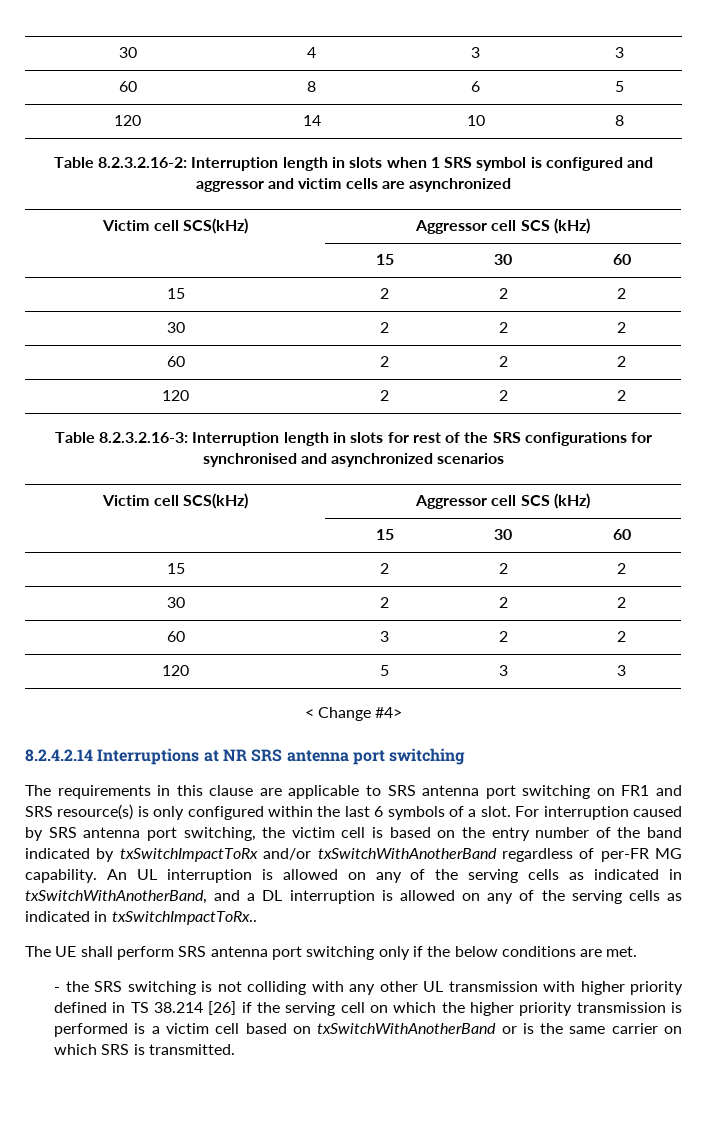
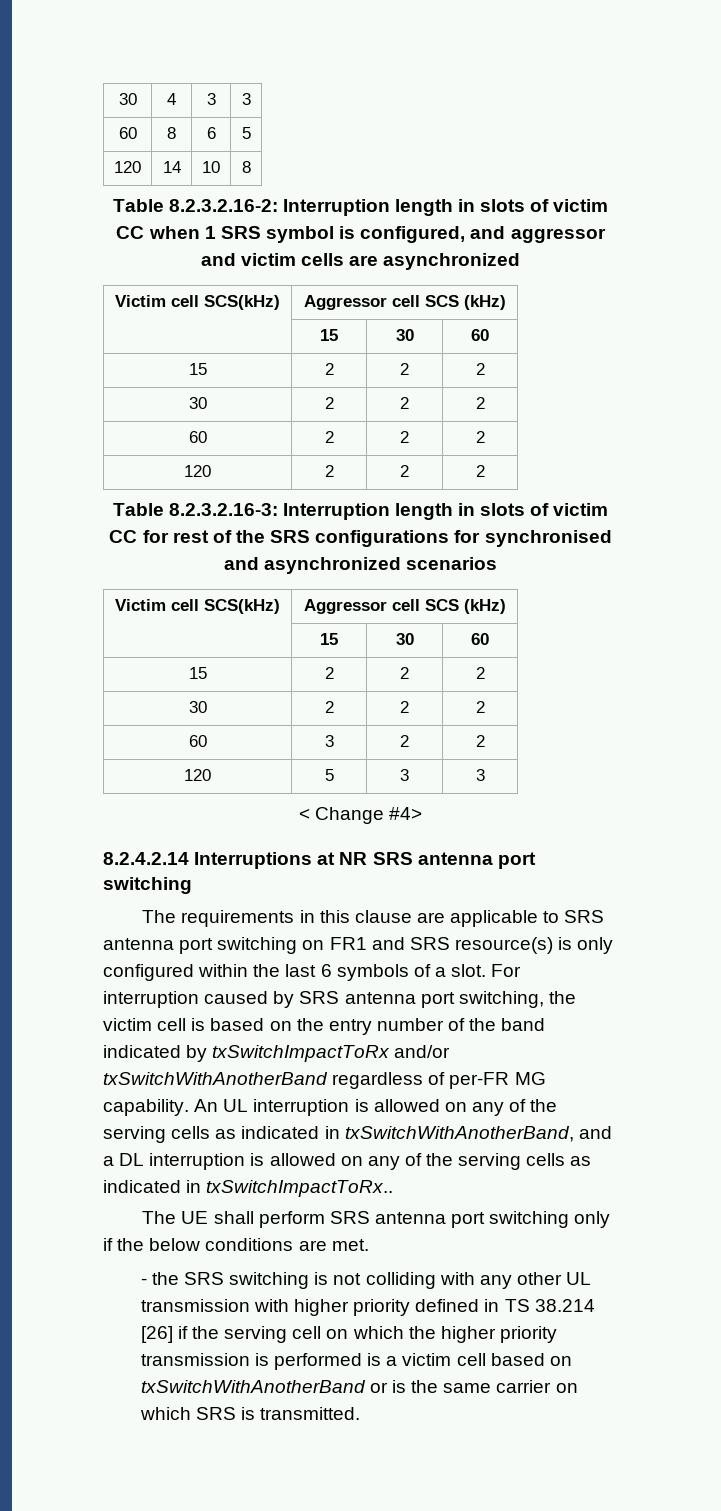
(383, 162) none -> [530,199,609,212] [116,226,145,239] of victim CC
[546,157,624,171] configured -> [360,226,466,243] configured,
(384, 437) none -> [530,503,609,516] [109,530,138,543] of victim CC

